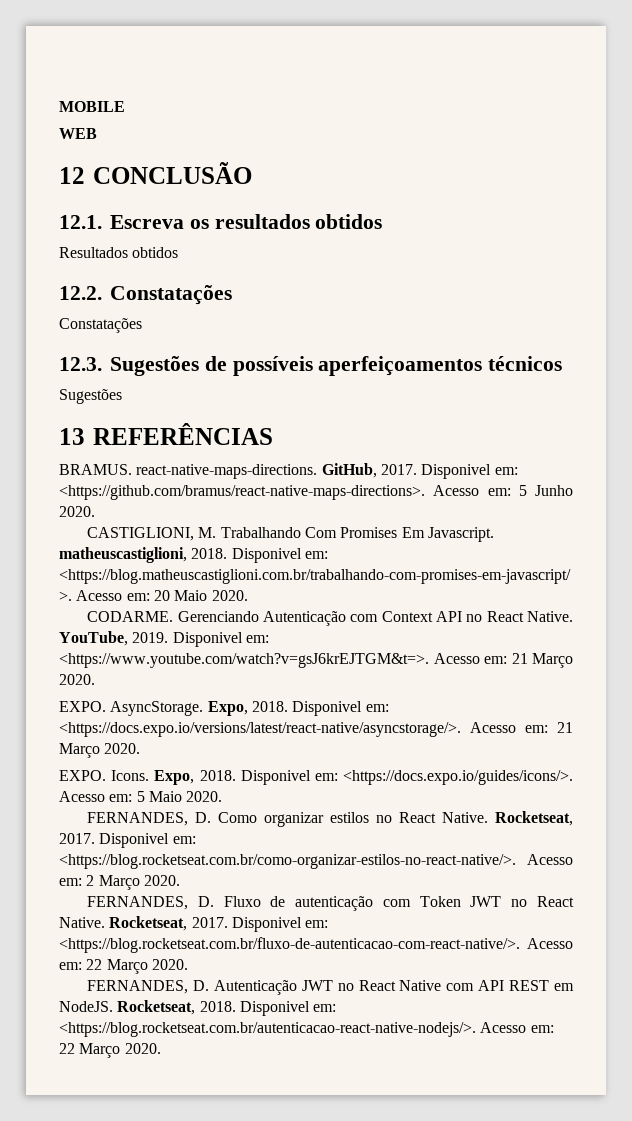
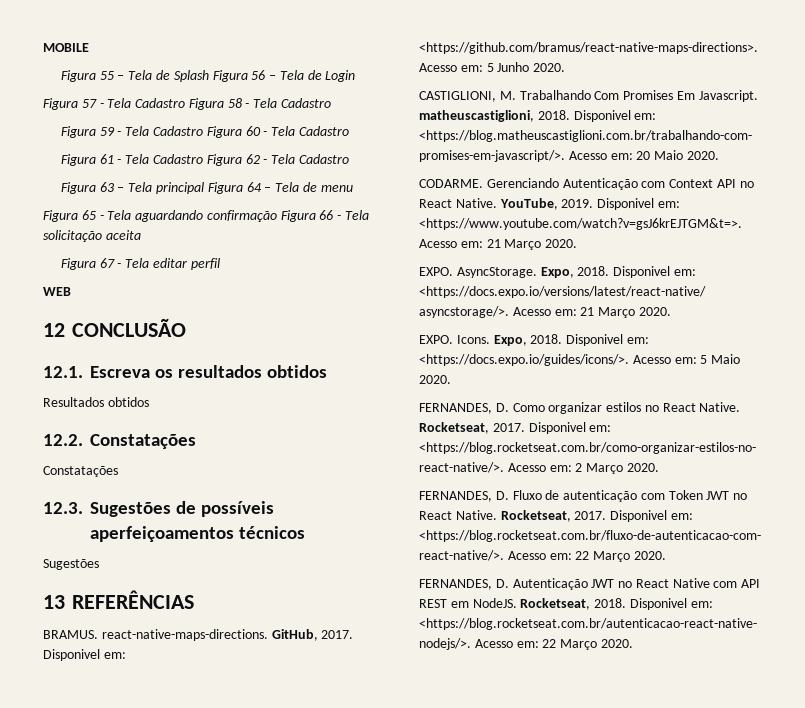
(125, 106) none -> [60,70,356,82] [43,98,332,110] [60,126,349,138] [60,154,349,166] [60,182,353,194] [43,210,370,222] [43,230,141,242] [60,258,220,270] // Figura 55 – Tela de Splash Figura 56 – Tela de Login // Figura 57 - Tela Cadastro Figura 58 - Tela Cadastro // Figura 59 - Tela Cadastro Figura 60 - Tela Cadastro // Figura 61 - Tela Cadastro Figura 62 - Tela Cadastro // Figura 63 – Tela principal Figura 64 – Tela de menu // Figura 65 - Tela aguardando confirmação Figura 66 - Tela solicitação aceita // Figura 67 - Tela editar perfil

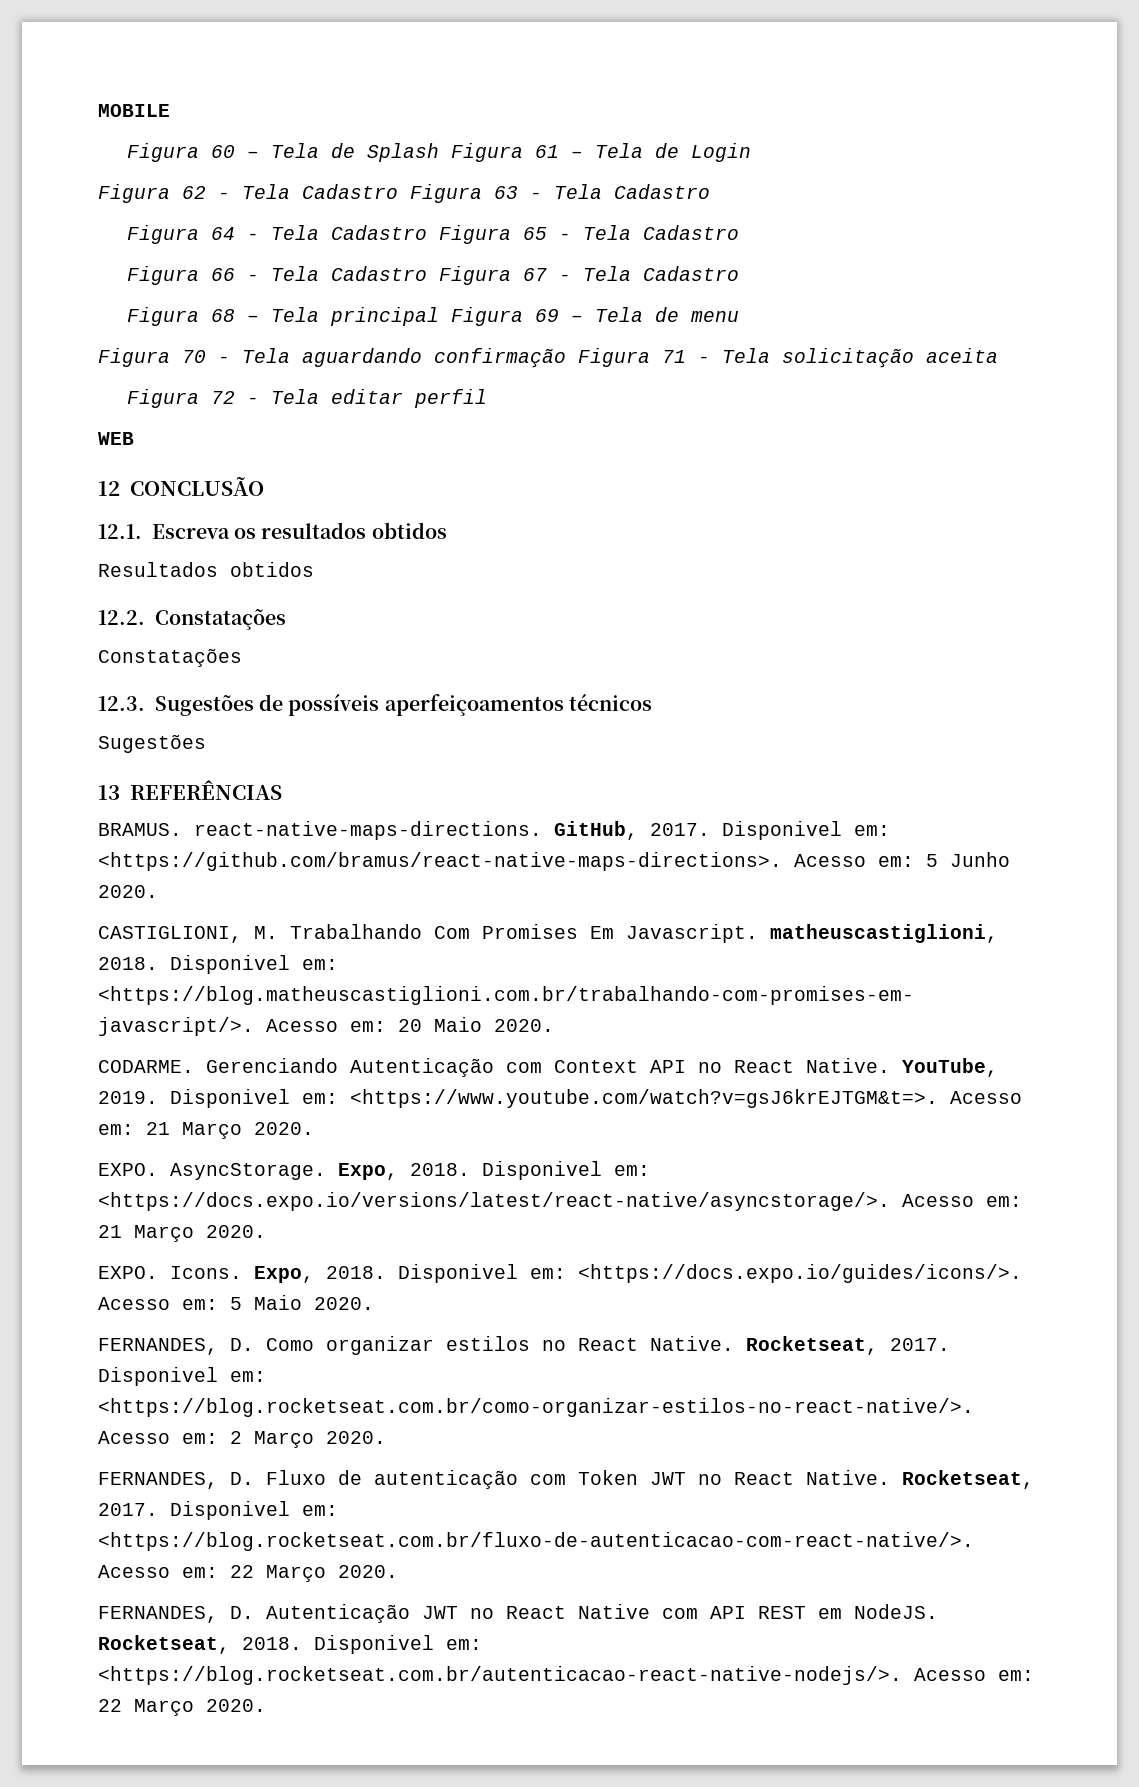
[99,71,114,80] 55 -> [211,145,236,158] 60
[251,70,266,80] 56 -> [535,145,560,158] 61
[81,98,332,110] [60,126,349,138] [60,154,349,166] [60,182,115,194] 57 - Tela Cadastro Figura 58 - Tela Cadastro // Figura 59 - Tela Cadastro Figura 60 - Tela Cadastro // Figura 61 - Tela Cadastro Figura 62 - Tela Cadastro // Figura 63 -> [182,184,710,203] [127,225,740,244] [127,266,740,285] [127,307,236,326] 62 - Tela Cadastro Figura 63 - Tela Cadastro // Figura 64 - Tela Cadastro Figura 65 - Tela Cadastro // Figura 66 - Tela Cadastro Figura 67 - Tela Cadastro // Figura 68
[246,182,262,192] 64 -> [535,309,560,322] 69
[81,210,96,220] 65 -> [182,350,206,363] 70
[319,210,334,220] 66 -> [662,350,686,363] 71
[99,258,115,268] 67 -> [211,391,236,404] 72

